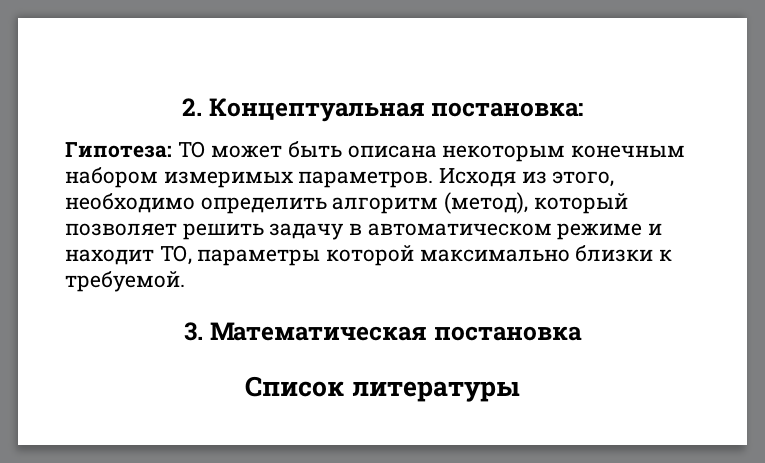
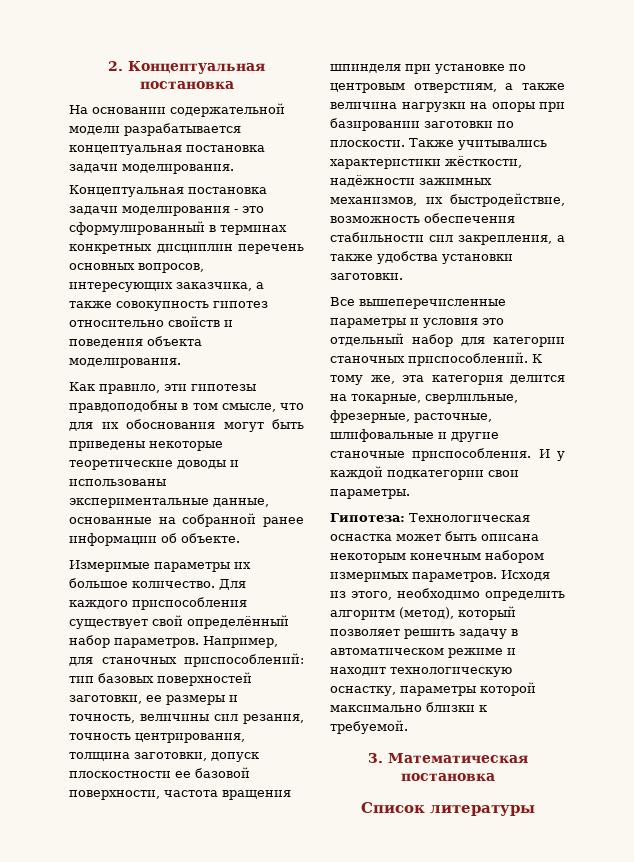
[431,102,584,117] постановка: -> [139,81,234,89] [69,103,285,117] [69,123,241,136] [69,145,265,155] [69,164,234,174] [69,185,267,197] [69,206,264,216] [69,221,287,235] [69,244,304,254] [69,263,204,273] [69,282,264,292] [69,301,268,311] [69,316,233,327] [69,336,202,348] [69,358,181,368] [69,382,256,394] [69,400,304,413] [69,419,304,432] [69,441,223,451] [69,460,239,470] [69,479,166,486] [69,498,269,508] [69,513,304,527] [69,533,240,546] [69,560,251,572] [69,578,246,590] [69,597,247,610] [69,615,289,629] [69,635,278,648] [69,653,304,667] [69,672,252,686] [69,695,238,705] [69,714,304,724] [69,733,245,743] [69,752,259,762] [69,767,250,778] [69,790,291,800] [330,64,526,74] [330,83,565,93] [330,102,565,112] [330,118,514,131] [330,138,547,150] [330,156,522,169] [330,175,492,187] [330,193,565,207] [330,213,515,223] [330,232,565,245] [330,251,513,264] [330,273,403,280] [330,297,506,309] [330,318,504,328] [330,333,565,347] [330,352,542,366] [330,375,565,385] [330,394,518,404] [330,410,492,423] [330,429,499,442] [330,448,565,461] [330,466,519,480] [330,489,410,499] постановка // На основании содержательной модели разрабатывается концептуальная постановка задачи моделирования. // Концептуальная постановка задачи моделирования - это сформулированный в терминах конкретных дисциплин перечень основных вопросов, интересующих заказчика, а также совокупность гипотез относительно свойств и поведения объекта моделирования. // Как правило, эти гипотезы правдоподобны в том смысле, что для их обоснования могут быть приведены некоторые теоретические доводы и использованы экспериментальные данные, основанные на собранной ранее информации об объекте. // Измеримые параметры их большое количество. Для каждого приспособления существует свой определённый набор параметров. Например, для станочных приспособлений: тип базовых поверхностей заготовки, ее размеры и точность, величины сил резания, точность центрирования, толщина заготовки, допуск плоскостности ее базовой поверхности, частота вращения шпинделя при установке по центровым отверстиям, а также величина нагрузки на опоры при базировании заготовки по плоскости. Также учитывались характеристики жёсткости, надёжности зажимных механизмов, их быстродействие, возможность обеспечения стабильности сил закрепления, а также удобства установки заготовки. // Все вышеперечисленные параметры и условия это отдельный набор для категории станочных приспособлений. К тому же, эта категория делится на токарные, сверлильные, фрезерные, расточные, шлифовальные и другие станочные приспособления. И у каждой подкатегории свои параметры.
[177,141,206,158] ТО -> [409,513,530,522] [330,534,392,541] Технологическая оснастка
[159,245,192,265] ТО, -> [390,667,512,677] [330,686,396,696] технологическую оснастку,

